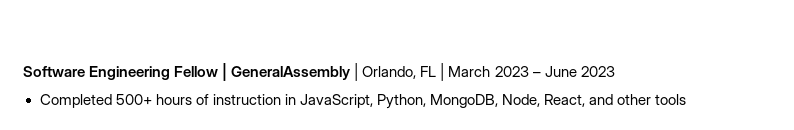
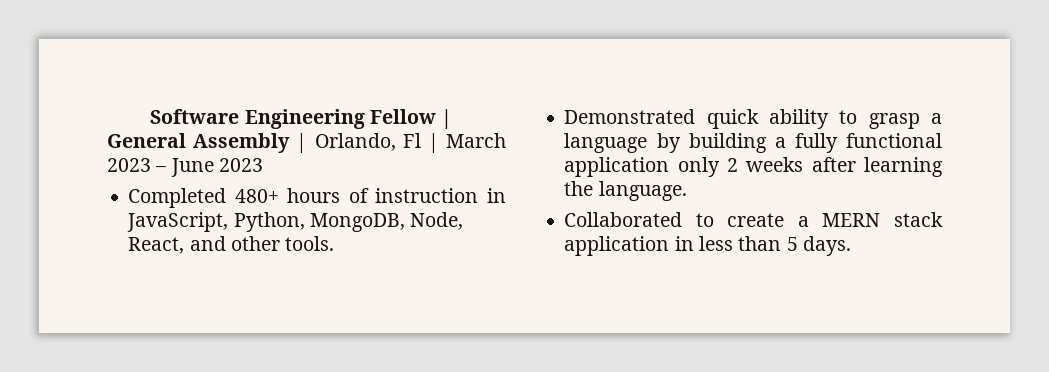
[231,66,351,80] GeneralAssembly -> [107,133,291,153] General Assembly
[420,66,437,77] FL -> [402,133,421,148] Fl
[115,94,152,105] 500+ -> [234,189,279,203] 480+
[655,94,687,105] tools -> [285,236,335,251] [564,109,942,129] [564,133,942,153] [564,157,943,177] [564,181,687,201] [564,212,943,227] [564,236,851,256] tools. // Demonstrated quick ability to grasp a language by building a fully functional application only 2 weeks after learning the language. // Collaborated to create a MERN stack application in less than 5 days.

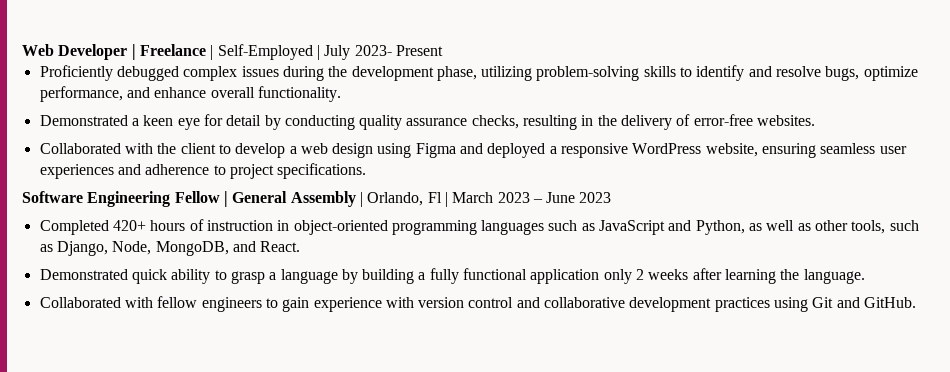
(150, 116) none -> [22,44,443,60] [39,65,918,81] [39,86,341,102] [39,114,816,130] [39,143,907,158] [39,163,367,179] Web Developer | Freelance | Self-Employed | July 2023- Present // Proficiently debugged complex issues during the development phase, utilizing problem-solving skills to identify and resolve bugs, optimize performance, and enhance overall functionality. // Demonstrated a keen eye for detail by conducting quality assurance checks, resulting in the delivery of error-free websites. // Collaborated with the client to develop a web design using Figma and deployed a responsive WordPress website, ensuring seamless user experiences and adherence to project specifications. //
[234,189,279,203] 480+ -> [112,220,146,231] 420+
[127,212,464,232] [128,236,335,254] JavaScript, Python, MongoDB, Node, React, and other tools. -> [293,220,919,235] [39,241,301,256] object-oriented programming languages such as JavaScript and Python, as well as other tools, such as Django, Node, MongoDB, and React.
[695,212,943,227] [564,236,851,256] to create a MERN stack application in less than 5 days. -> [124,296,917,312] with fellow engineers to gain experience with version control and collaborative development practices using Git and GitHub.

